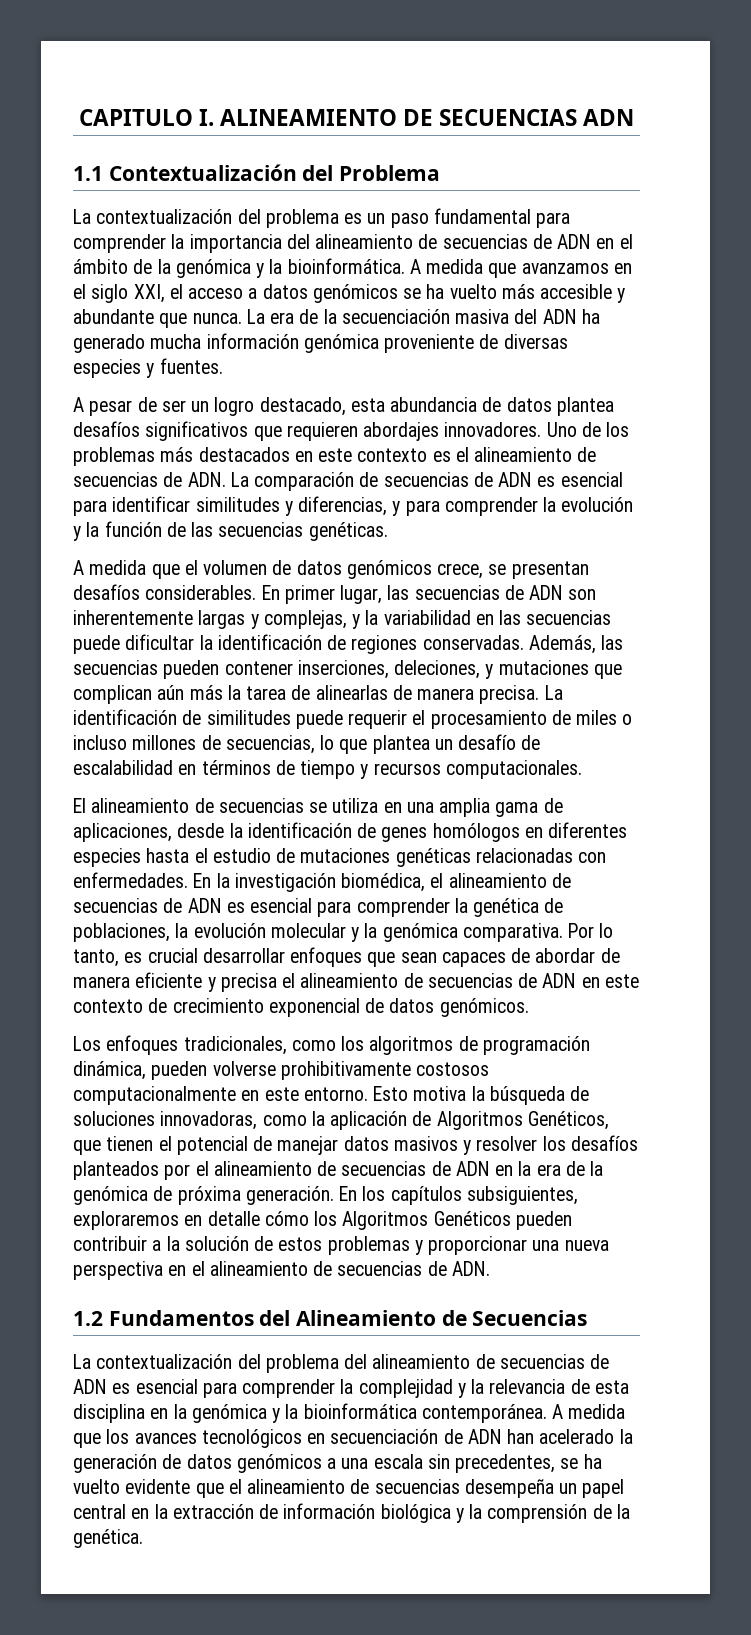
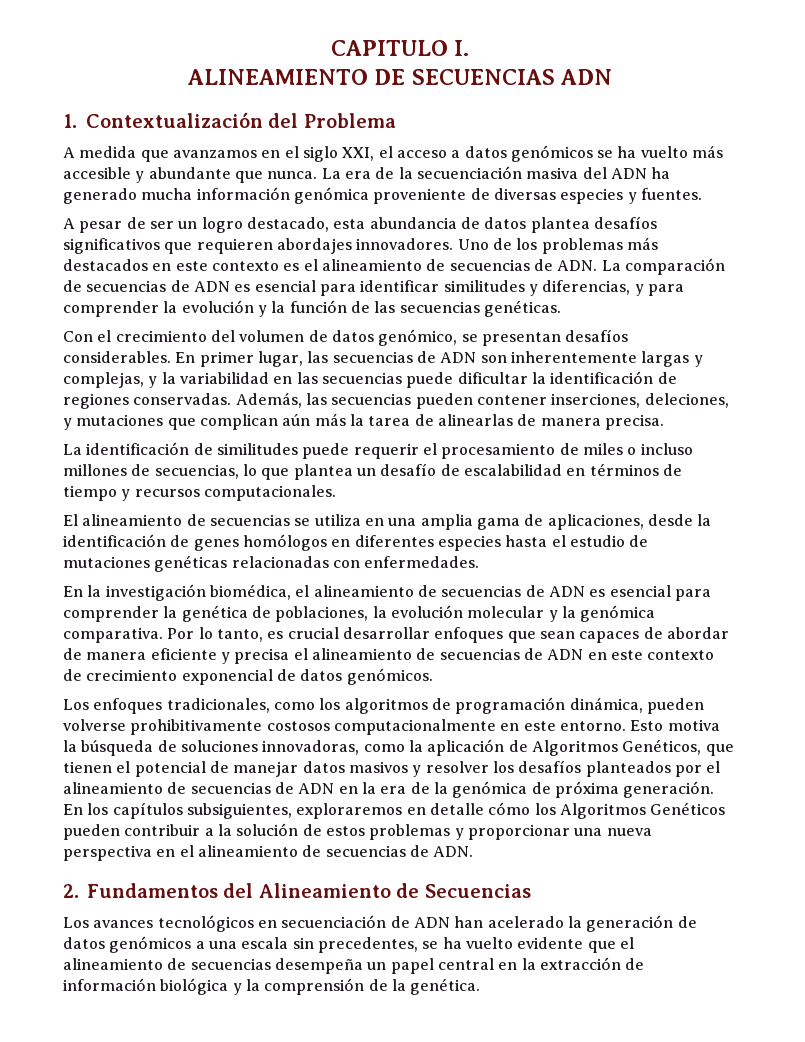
(214, 117) none -> (470, 48) //
[73,166,103,181] 1.1 -> [63,114,77,128] 1.
[73,208,571,228] [73,234,633,253] [73,258,405,278] La contextualización del problema es un paso fundamental para comprender la importancia del alineamiento de secuencias de ADN en el ámbito de la genómica y la bioinformática. -> (396, 120) none
[73,560,198,579] A medida que el -> [63,330,235,342] Con el crecimiento del
[346,560,484,579] genómicos crece, -> [378,329,458,346] genómico,
(540, 694) none -> (664, 422) //
(188, 880) none -> (480, 562) //
[73,1311,103,1326] 1.2 -> [63,884,79,898] 2.
[73,1354,610,1373] [73,1379,629,1398] [73,1403,626,1423] [73,1429,130,1448] La contextualización del problema del alineamiento de secuencias de ADN es esencial para comprender la complejidad y la relevancia de esta disciplina en la genómica y la bioinformática contemporánea. A medida que los -> [63,917,89,928] Los

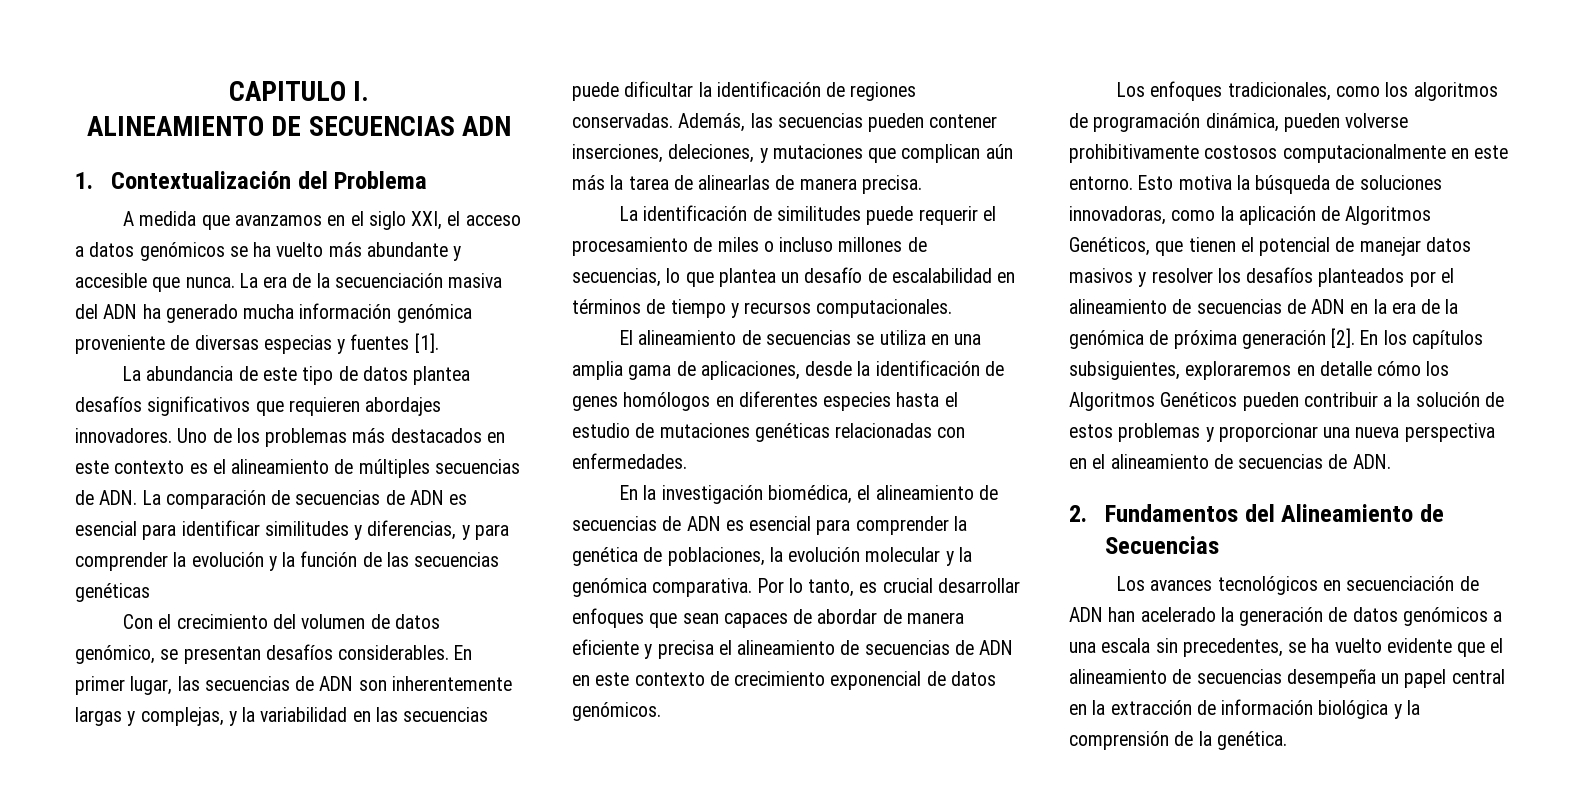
[63,167,231,183] accesible y abundante -> [366,242,462,261] [75,273,147,288] abundante y accesible
[560,188,702,204] [63,217,457,233] especies y fuentes. // A pesar de ser un logro destacado, esta abundancia -> [263,333,439,354] [123,366,334,385] especias y fuentes [1]. // La abundancia de este tipo
(446, 265) none -> [358,459,430,478] múltiples
[483,300,561,317] genéticas. -> [75,583,150,602] genéticas
[623,781,715,798] generación. -> [1241,328,1356,349] generación [2].

